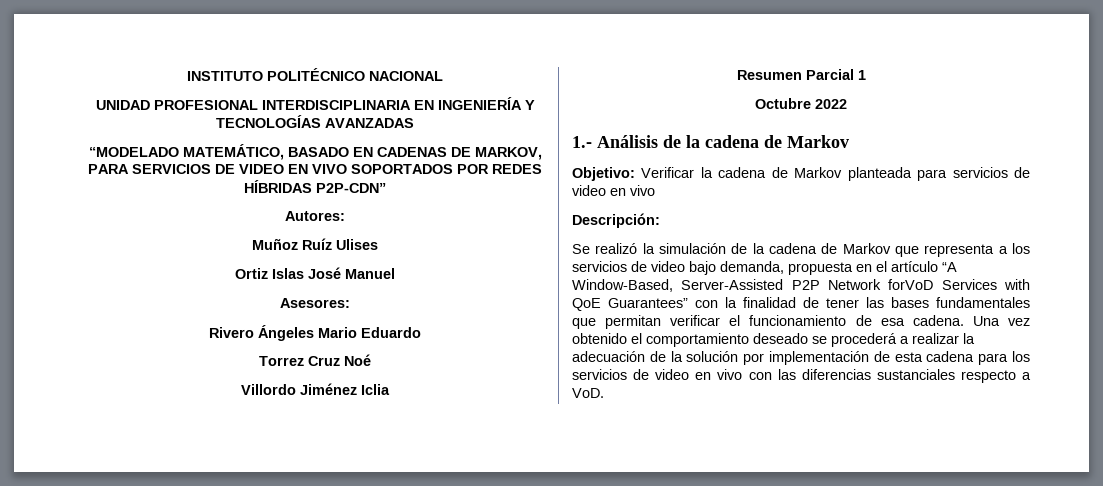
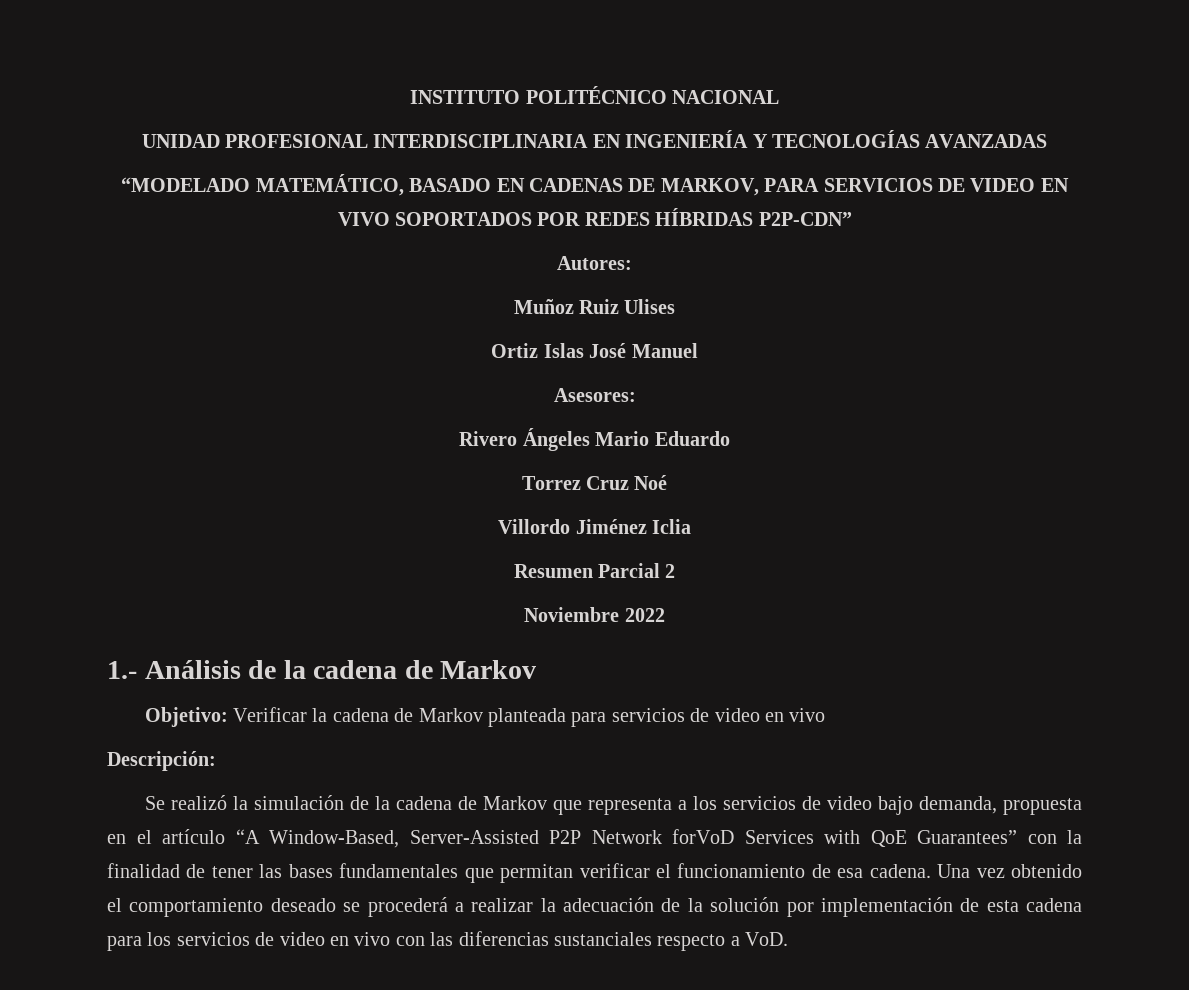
[302,238,332,250] Ruíz -> [579,299,619,314] Ruiz
[857,70,866,80] [755,98,811,109] 1 // Octubre -> [665,564,676,578] [524,607,620,622] 2 // Noviembre

